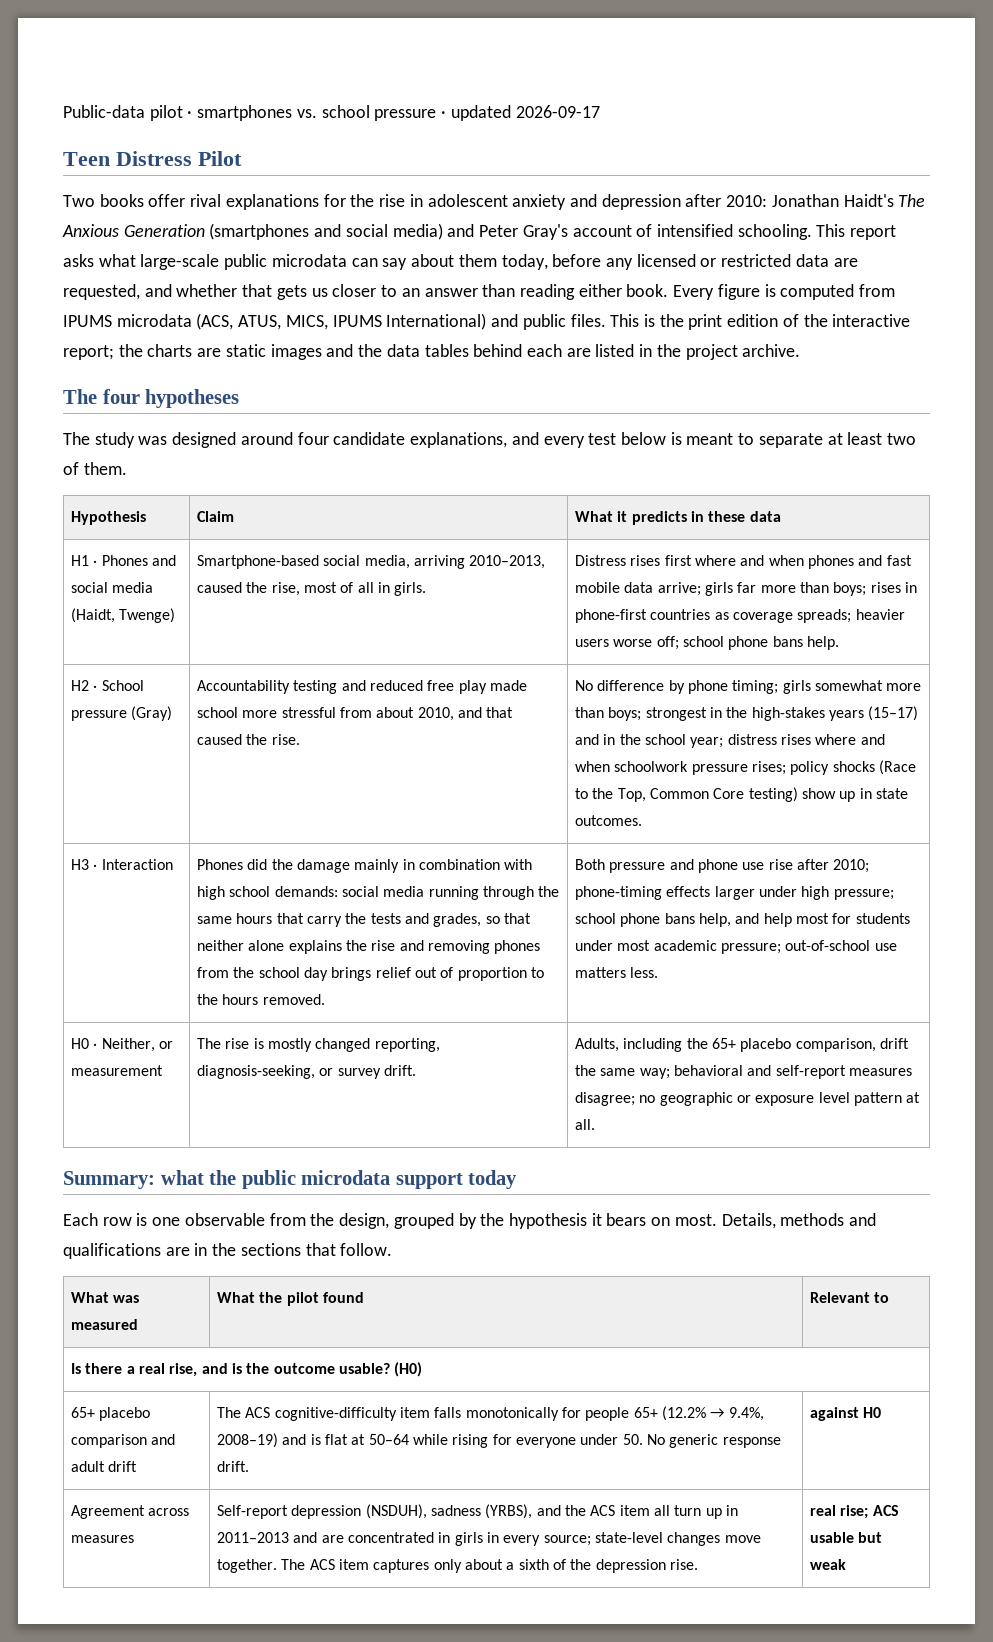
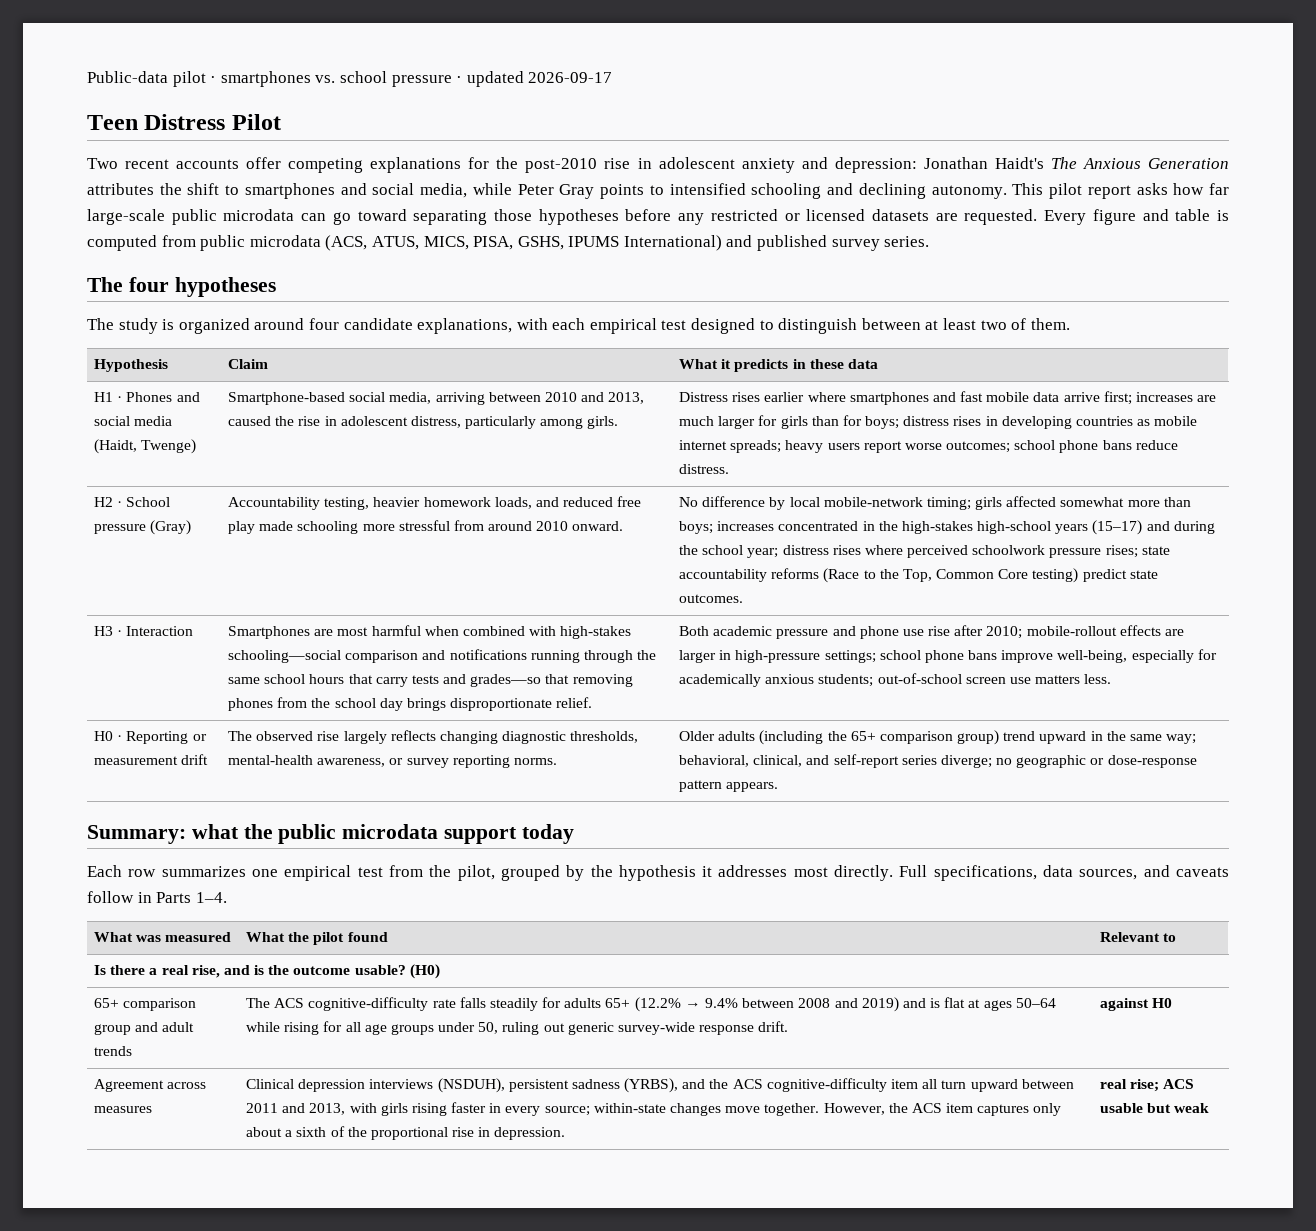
[99,194,222,207] books offer rival -> [125,157,364,173] recent accounts offer competing
(375, 200) none -> [525,158,598,173] post-2010
[601,194,768,210] depression after 2010: -> [834,157,917,173] depression:
[209,223,897,240] [63,254,858,270] [63,284,760,300] (smartphones and social media) and Peter Gray's account of intensified schooling. This report asks what large-scale public microdata can say about them today, before any licensed or restricted data are requested, and whether that gets us closer to an answer than reading either book. Every figure -> [87,183,1229,199] [87,209,1211,225] attributes the shift to smartphones and social media, while Peter Gray points to intensified schooling and declining autonomy. This pilot report asks how far large-scale public microdata can go toward separating those hypotheses before any restricted or licensed datasets are requested. Every figure and table
[63,315,112,327] IPUMS -> [200,235,246,251] public
(328, 322) none -> [473,236,564,250] PISA, GSHS,
[522,314,911,330] [63,344,801,360] public files. This is the print edition of the interactive report; the charts are static images and the data tables behind each are listed in the project archive. -> [757,235,930,251] published survey series.
[138,432,237,448] was designed -> [162,318,250,334] is organized
[511,432,823,448] and every test below is meant to separate -> [516,318,921,334] with each empirical test designed to distinguish between
[469,555,546,569] [197,582,427,596] [575,555,912,569] [575,582,867,596] 2010–2013, caused the rise, most of all in girls. | Distress rises first where and when phones and fast mobile data arrive; girls far more than boys; -> [488,392,645,404] [227,416,619,429] [678,391,1217,405] [678,415,950,429] between 2010 and 2013, caused the rise in adolescent distress, particularly among girls. | Distress rises earlier where smartphones and fast mobile data arrive first; increases are much larger for girls than for boys; distress
[575,609,648,623] phone-first -> [1001,416,1072,429] developing
[733,609,905,623] [575,636,839,650] coverage spreads; heavier users worse off; school phone bans help. -> [1154,416,1198,426] [678,440,1178,453] [678,464,729,474] mobile internet spreads; heavy users report worse outcomes; school phone bans reduce distress.
[293,680,338,694] testing -> [324,497,532,510] testing, heavier homework loads,
[197,707,239,718] school -> [297,521,359,534] schooling
[376,707,514,721] [197,734,300,745] about 2010, and that caused the rise. -> [488,521,624,531] around 2010 onward.
[688,680,729,694] phone -> [789,497,923,507] local mobile-network
(811, 687) none -> [1006,496,1057,507] affected
[645,707,707,721] strongest -> [717,521,859,531] increases concentrated
(825, 714) none -> [977,521,1052,534] high-school
[603,734,616,745] in -> [1173,521,1215,534] during
[860,734,885,745] [575,761,611,772] and when -> [907,545,969,558] perceived
[790,761,875,775] policy shocks -> [1141,546,1170,555] [678,568,820,582] state accountability reforms
[801,788,872,802] show up in -> [1082,569,1127,582] predict
[197,859,533,873] [197,886,425,900] Phones did the damage mainly in combination with high school demands: social media -> [227,625,632,639] [227,649,527,663] Smartphones are most harmful when combined with high-stakes schooling—social comparison and notifications
(233, 920) none -> [264,674,306,684] school
[345,913,367,924] the -> (408, 682) none
[433,913,531,927] [197,940,424,954] grades, so that neither alone explains the rise and -> [470,674,570,687] grades—so that
[375,967,544,981] [197,994,325,1005] relief out of proportion to the hours removed. -> [450,697,593,711] disproportionate relief.
(606, 864) none -> [713,626,773,636] academic
[575,886,894,900] [575,913,910,927] [575,940,871,954] phone-timing effects larger under high pressure; school phone bans help, and help most for students under most academic pressure; out-of-school -> [1026,625,1184,636] [678,649,1217,663] [678,673,1006,687] mobile-rollout effects are larger in high-pressure settings; school phone bans improve well-being, especially for academically anxious students; out-of-school screen
[101,1038,155,1052] Neither, -> [126,731,189,744] Reporting
[197,1038,440,1052] [197,1065,417,1079] [575,1038,909,1052] [575,1065,912,1079] [575,1092,921,1106] [575,1119,596,1130] | The rise is mostly changed reporting, diagnosis-seeking, or survey drift. | Adults, including the 65+ placebo comparison, drift the same way; behavioral and self-report measures disagree; no geographic or exposure level pattern at all. -> [181,754,209,765] [227,730,639,744] [227,755,557,768] [678,730,1197,745] [678,754,1197,768] [678,780,779,792] drift | The observed rise largely reflects changing diagnostic thresholds, mental-health awareness, or survey reporting norms. | Older adults (including the 65+ comparison group) trend upward in the same way; behavioral, clinical, and self-report series diverge; no geographic or dose-response pattern appears.
[136,1213,390,1229] is one observable from the design, -> [161,865,495,881] summarizes one empirical test from the pilot,
[606,1213,877,1229] [63,1243,393,1259] bears on most. Details, methods and qualifications are in the sections that follow. -> [718,865,1230,881] [87,891,227,903] addresses most directly. Full specifications, data sources, and caveats follow in Parts 1–4.
[99,1407,151,1421] [71,1434,148,1448] placebo comparison -> [123,998,197,1011] [93,1024,131,1035] comparison group
[108,1461,138,1472] drift -> [93,1046,132,1056] trends
[400,1406,764,1421] [217,1433,279,1448] item falls monotonically for people 65+ (12.2% → 9.4%, 2008–19) -> [432,997,899,1012] rate falls steadily for adults 65+ (12.2% → 9.4% between 2008 and 2019)
(366, 1439) none -> [983,1000,1012,1011] ages
[515,1434,719,1448] everyone under 50. No generic -> [345,1022,695,1035] all age groups under 50, ruling out generic survey-wide
[217,1504,427,1519] Self-report depression (NSDUH), -> [245,1078,569,1093] Clinical depression interviews (NSDUH), persistent
(616, 1510) none -> [766,1078,887,1092] cognitive-difficulty
[705,1505,738,1519] [217,1532,483,1546] up in 2011–2013 and are concentrated in girls -> [970,1079,1074,1092] [245,1102,487,1116] upward between 2011 and 2013, with girls rising faster
[594,1532,663,1543] state-level -> [593,1103,666,1113] within-state
[281,1559,306,1570] The -> [823,1103,908,1115] However, the
[595,1559,698,1573] depression rise. -> [370,1127,566,1140] proportional rise in depression.

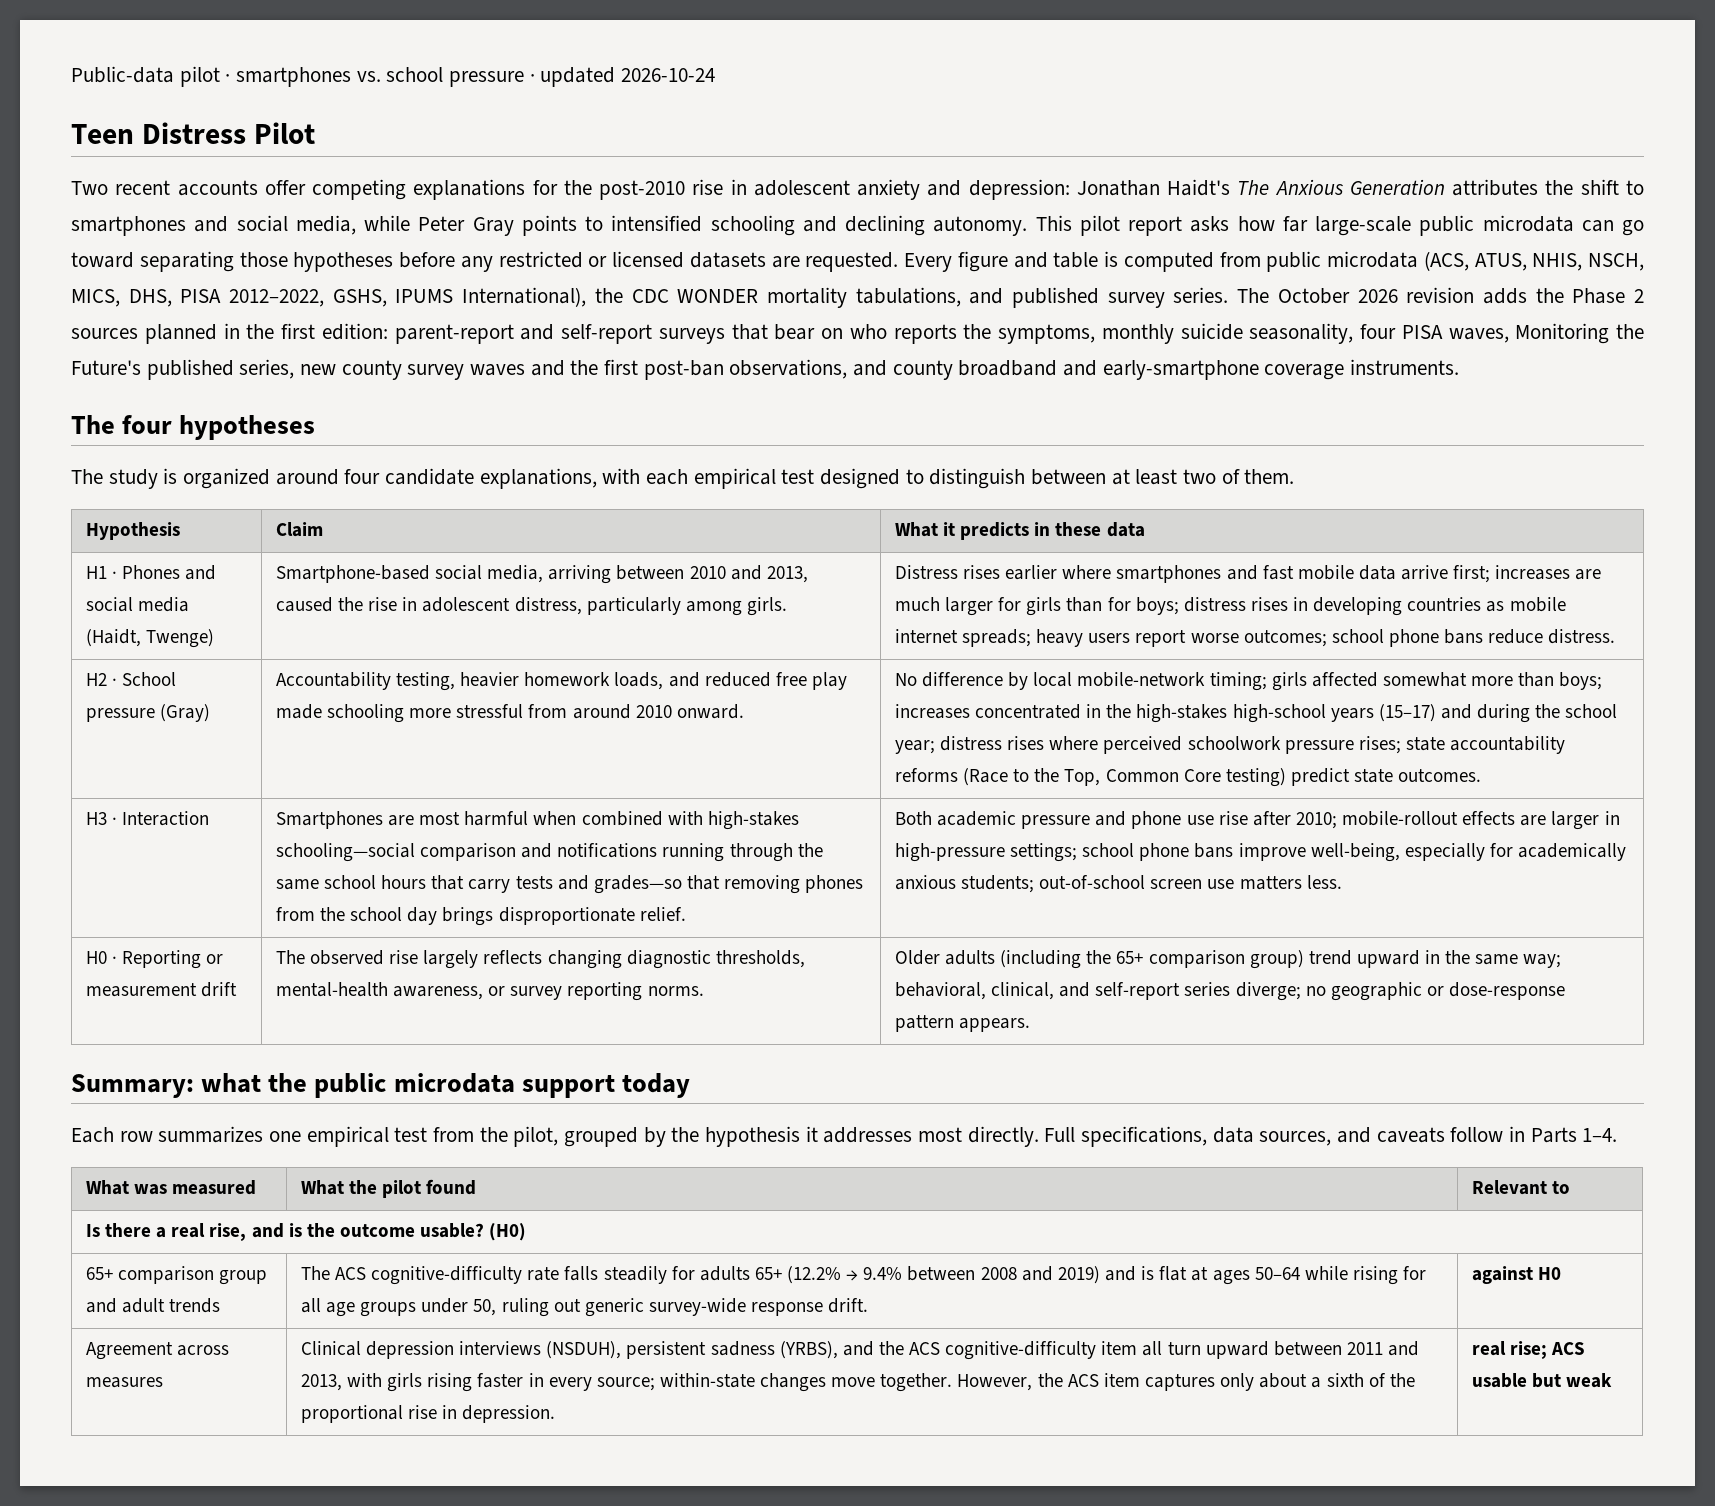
[528,72,613,83] 2026-09-17 -> [621,68,716,82] 2026-10-24
[423,235,930,251] MICS, PISA, GSHS, IPUMS International) and published survey series. -> [1532,253,1644,271] [71,287,1644,308] [71,323,1644,344] [71,359,1460,380] NHIS, NSCH, MICS, DHS, PISA 2012–2022, GSHS, IPUMS International), the CDC WONDER mortality tabulations, and published survey series. The October 2026 revision adds the Phase 2 sources planned in the first edition: parent-report and self-report surveys that bear on who reports the symptoms, monthly suicide seasonality, four PISA waves, Monitoring the Future's published series, new county survey waves and the first post-ban observations, and county broadband and early-smartphone coverage instruments.

